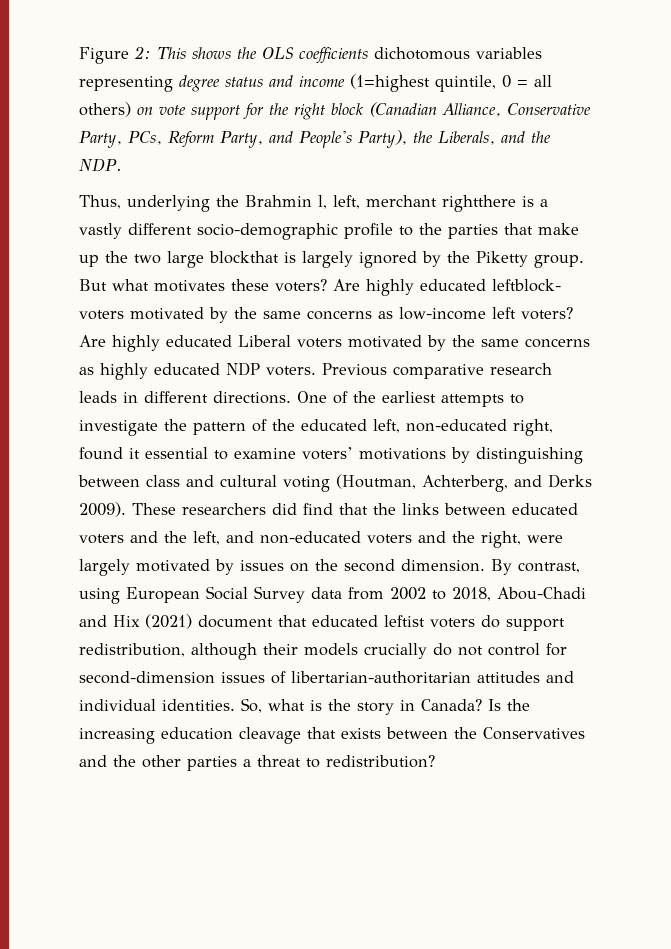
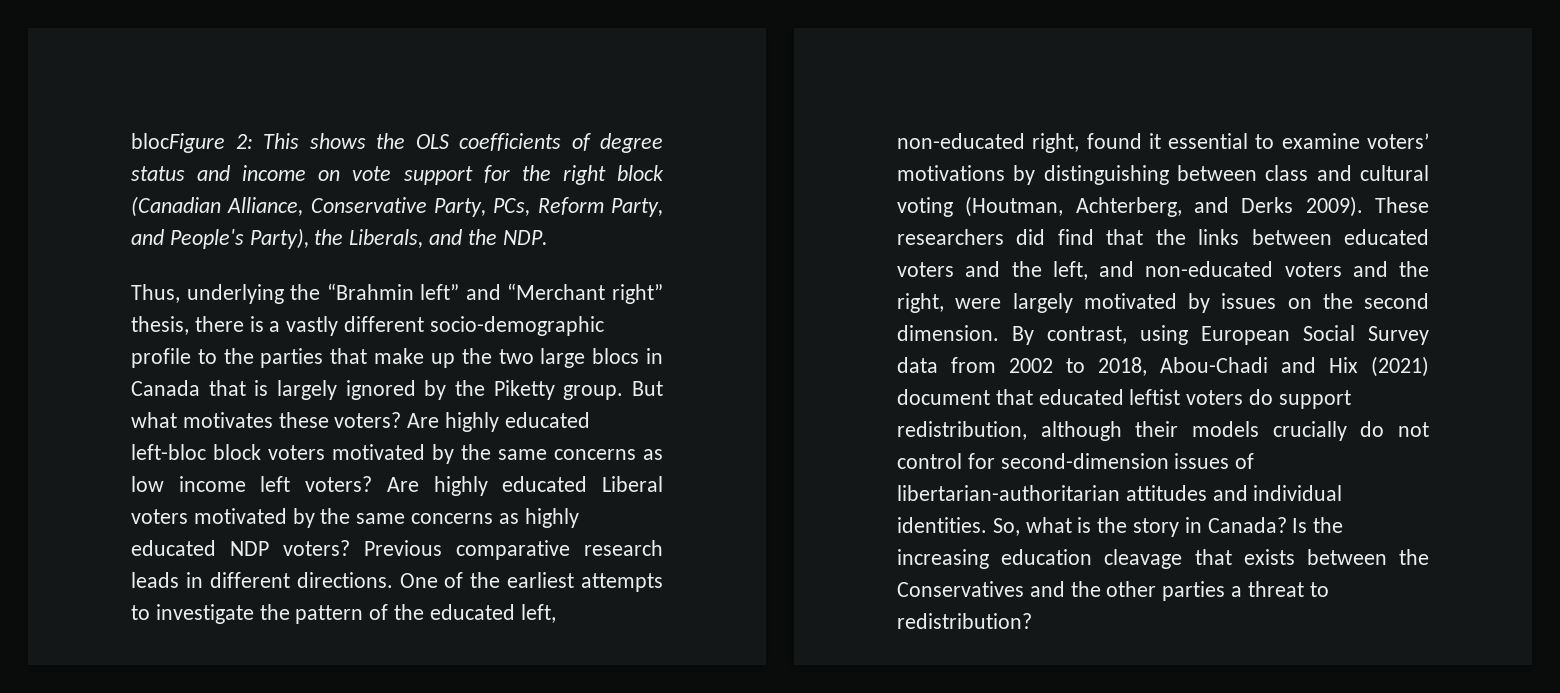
[79,47,129,64] Figure -> [131,133,225,153] blocFigure
[374,47,542,60] [79,76,173,92] dichotomous variables representing -> [571,133,591,151] of
[350,74,552,92] [79,102,131,117] (1=highest quintile, 0 = all others) -> (307, 173) none
[245,195,516,212] Brahmin l, left, merchant rightthere -> [326,283,663,304] [131,316,244,335] “Brahmin left” and “Merchant right” thesis, there
[209,251,279,264] blockthat -> [592,348,663,364] [131,380,246,396] blocs in Canada that
[492,279,561,292] [79,307,486,323] leftblock- voters motivated by the same concerns as low-income -> [131,444,663,464] [131,476,246,492] left-bloc block voters motivated by the same concerns as low income
[266,366,316,376] voters. -> [283,540,350,556] voters?

